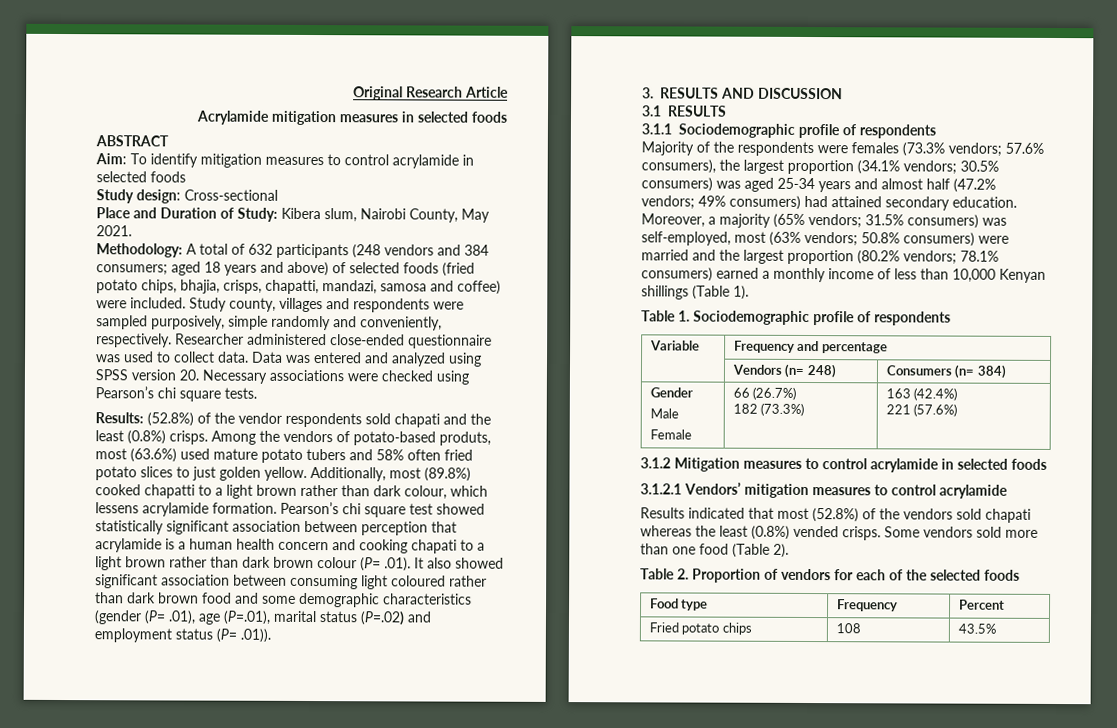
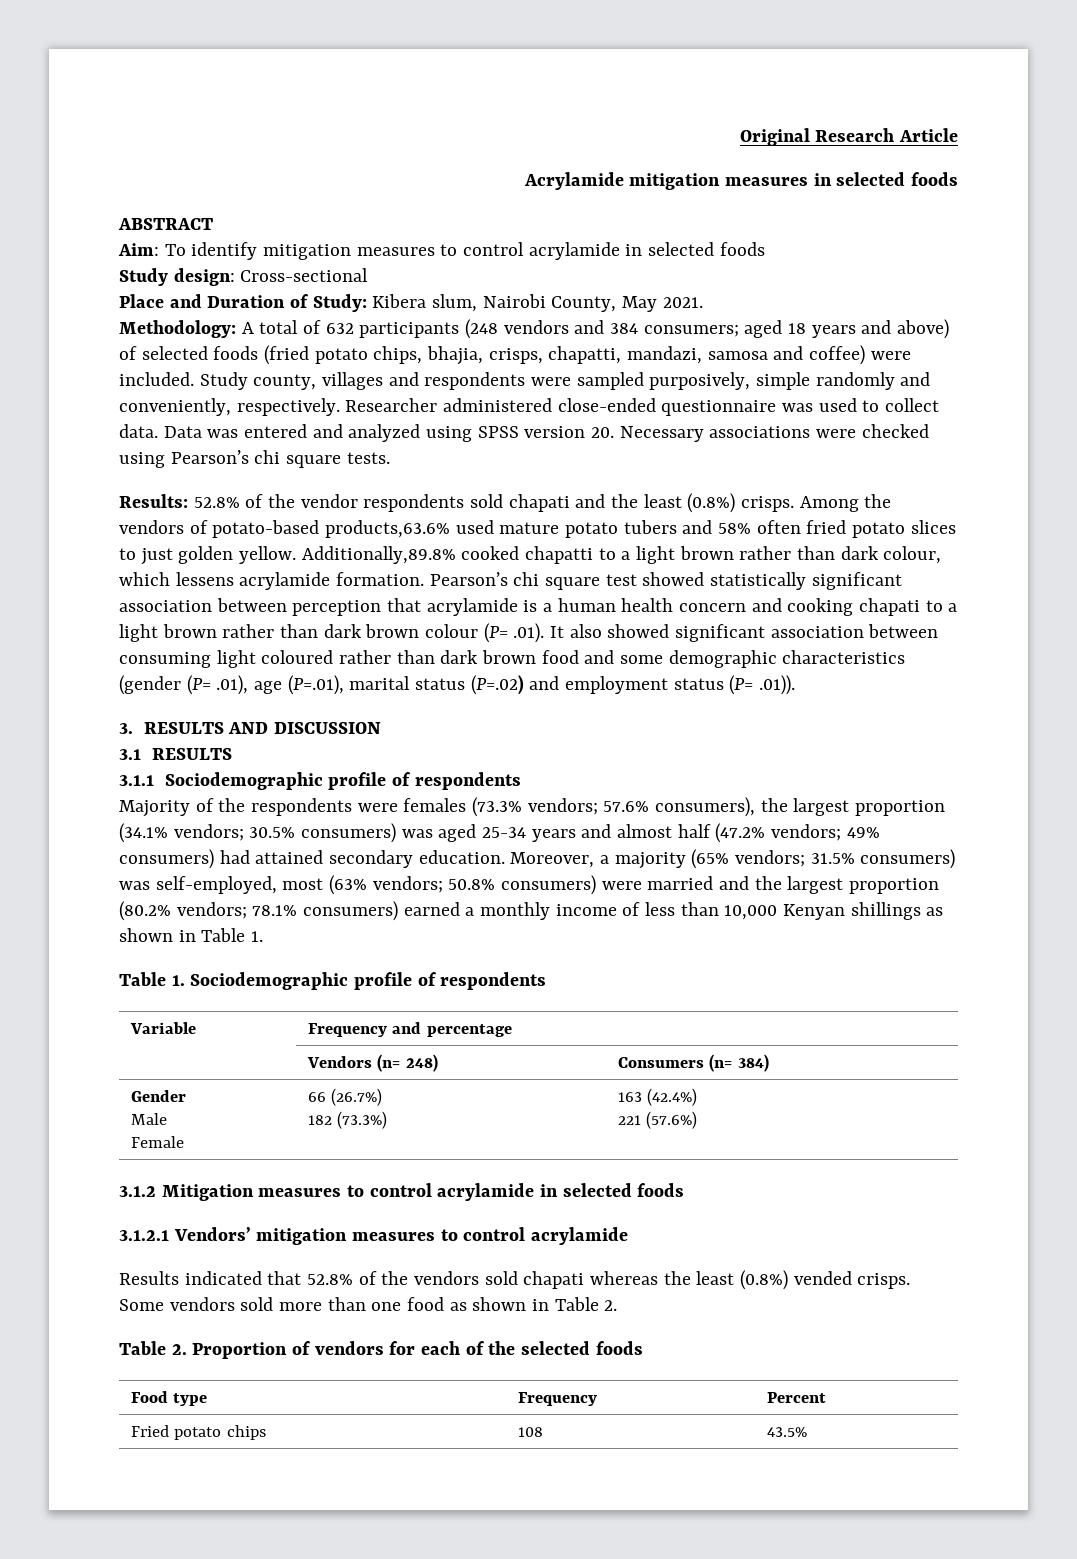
[147,412,194,427] (52.8%) -> [193,497,240,508] 52.8%
[439,431,491,446] [95,448,177,463] produts, most (63.6%) -> [325,520,451,538] products,63.6%
[310,467,471,482] Additionally, most (89.8%) -> [301,546,456,564] Additionally,89.8%
[692,285,749,300] (Table 1). -> [926,907,944,916] [119,928,264,942] as shown in Table 1.
[777,507,859,523] most (52.8%) -> [307,1274,354,1285] 52.8%
[732,543,789,558] (Table 2). -> [449,1297,618,1311] as shown in Table 2.

